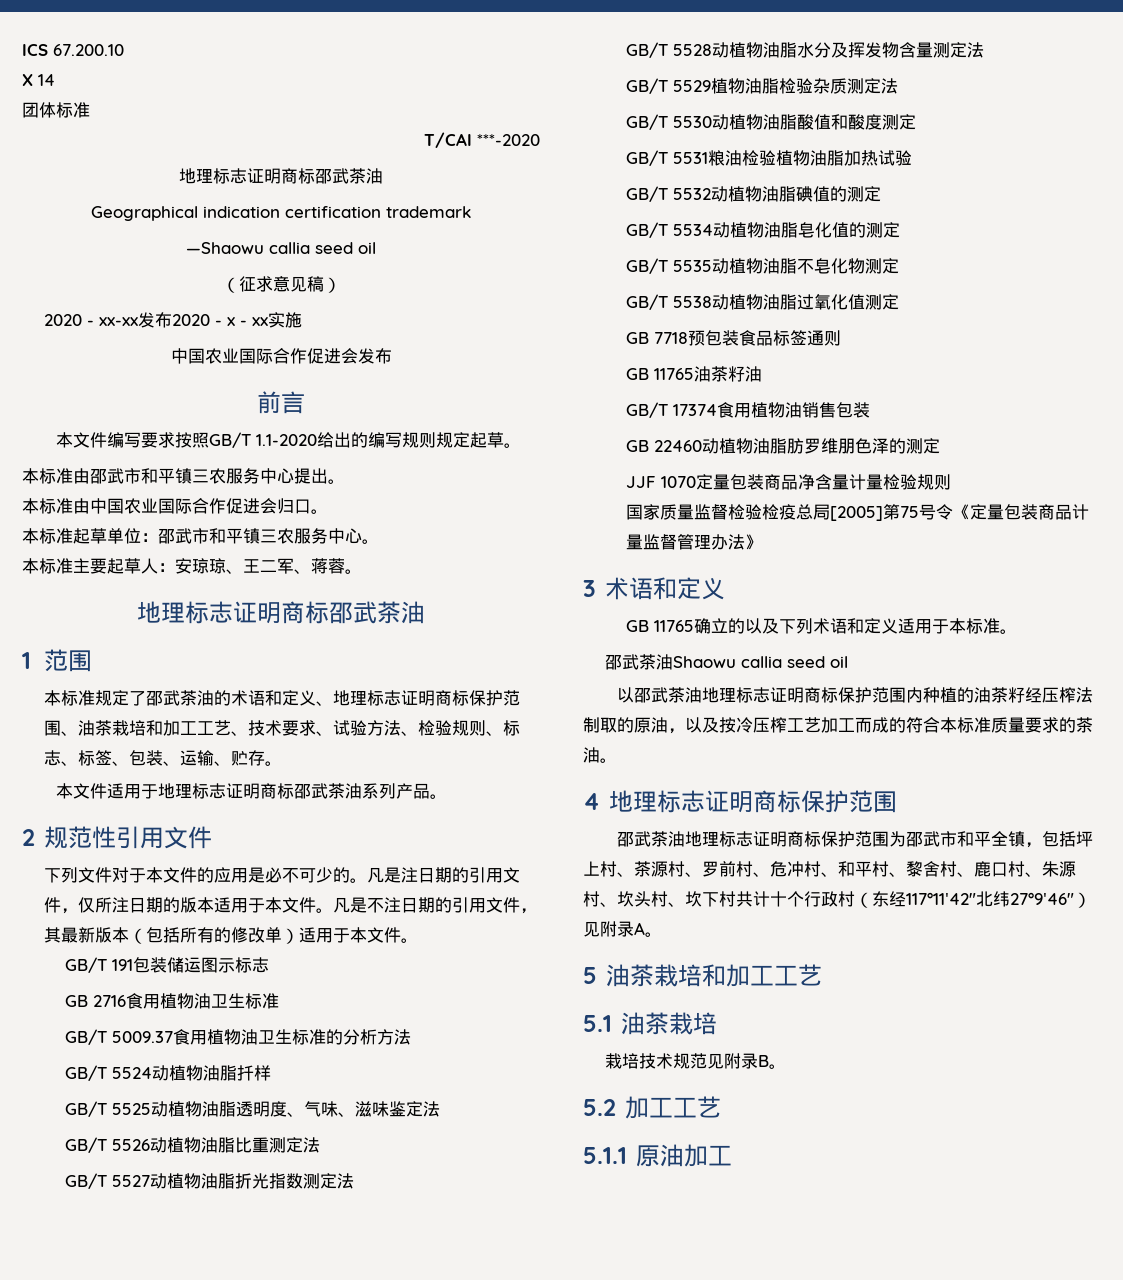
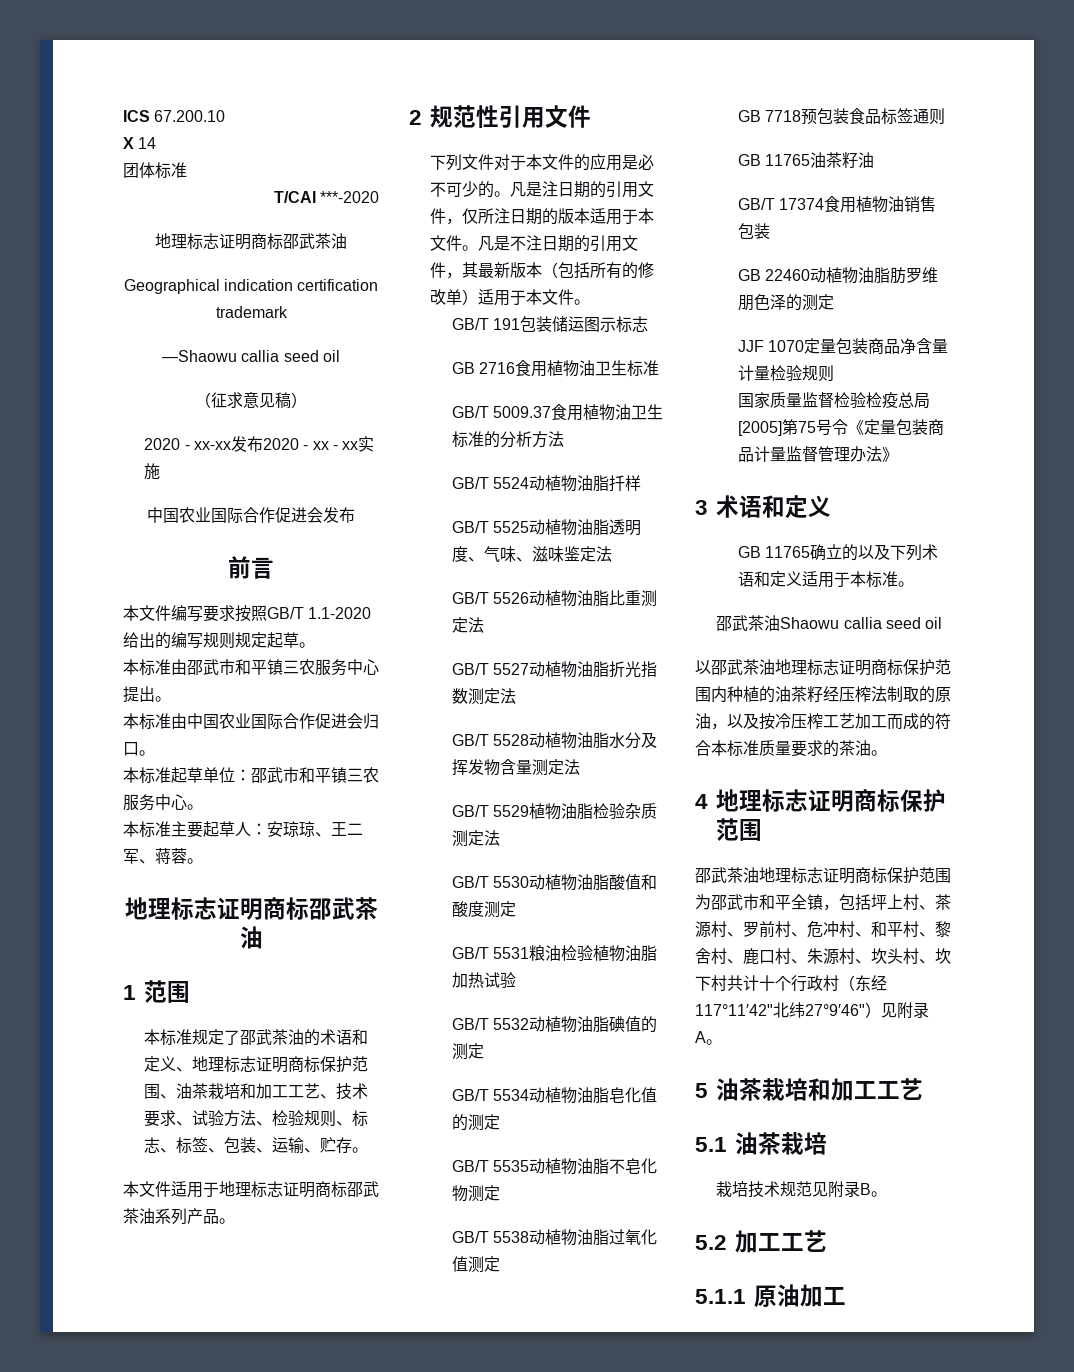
[226,317,235,326] x -> [312,441,329,450] xx

